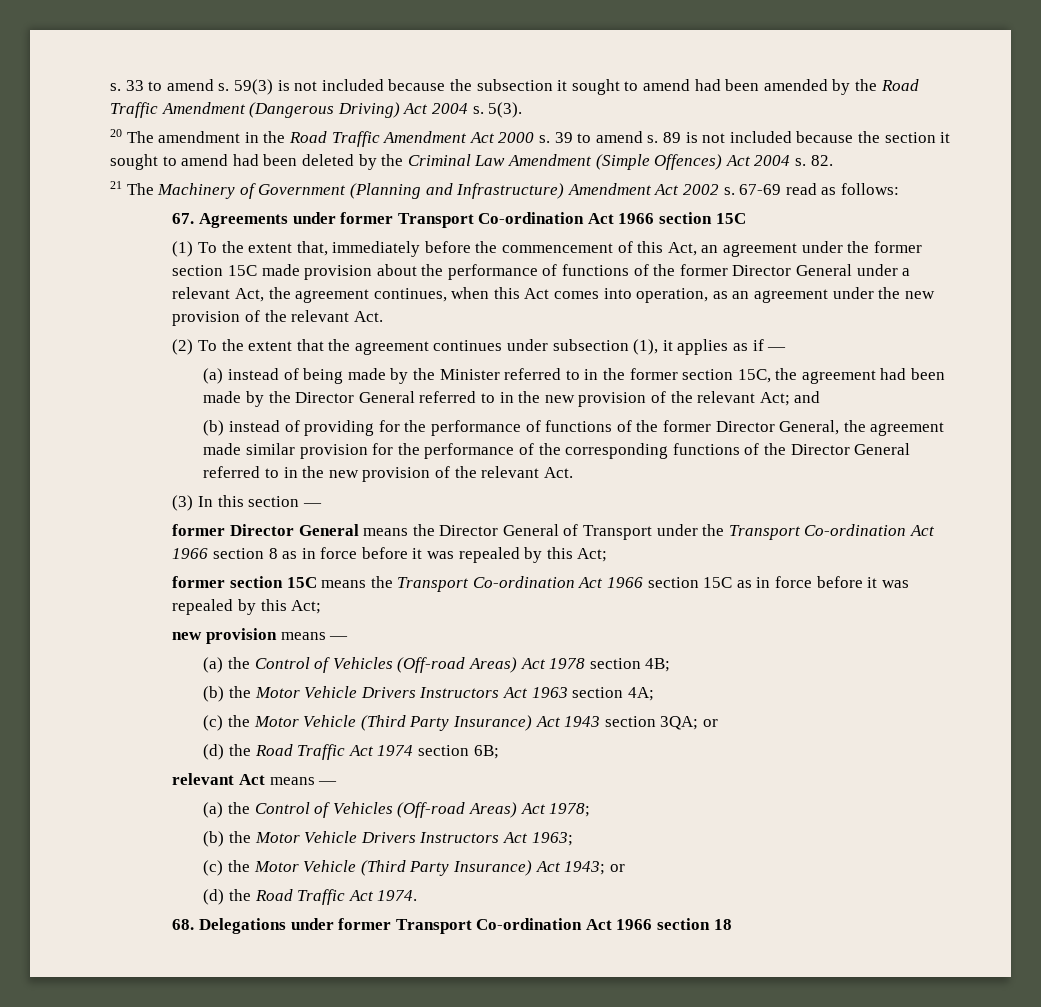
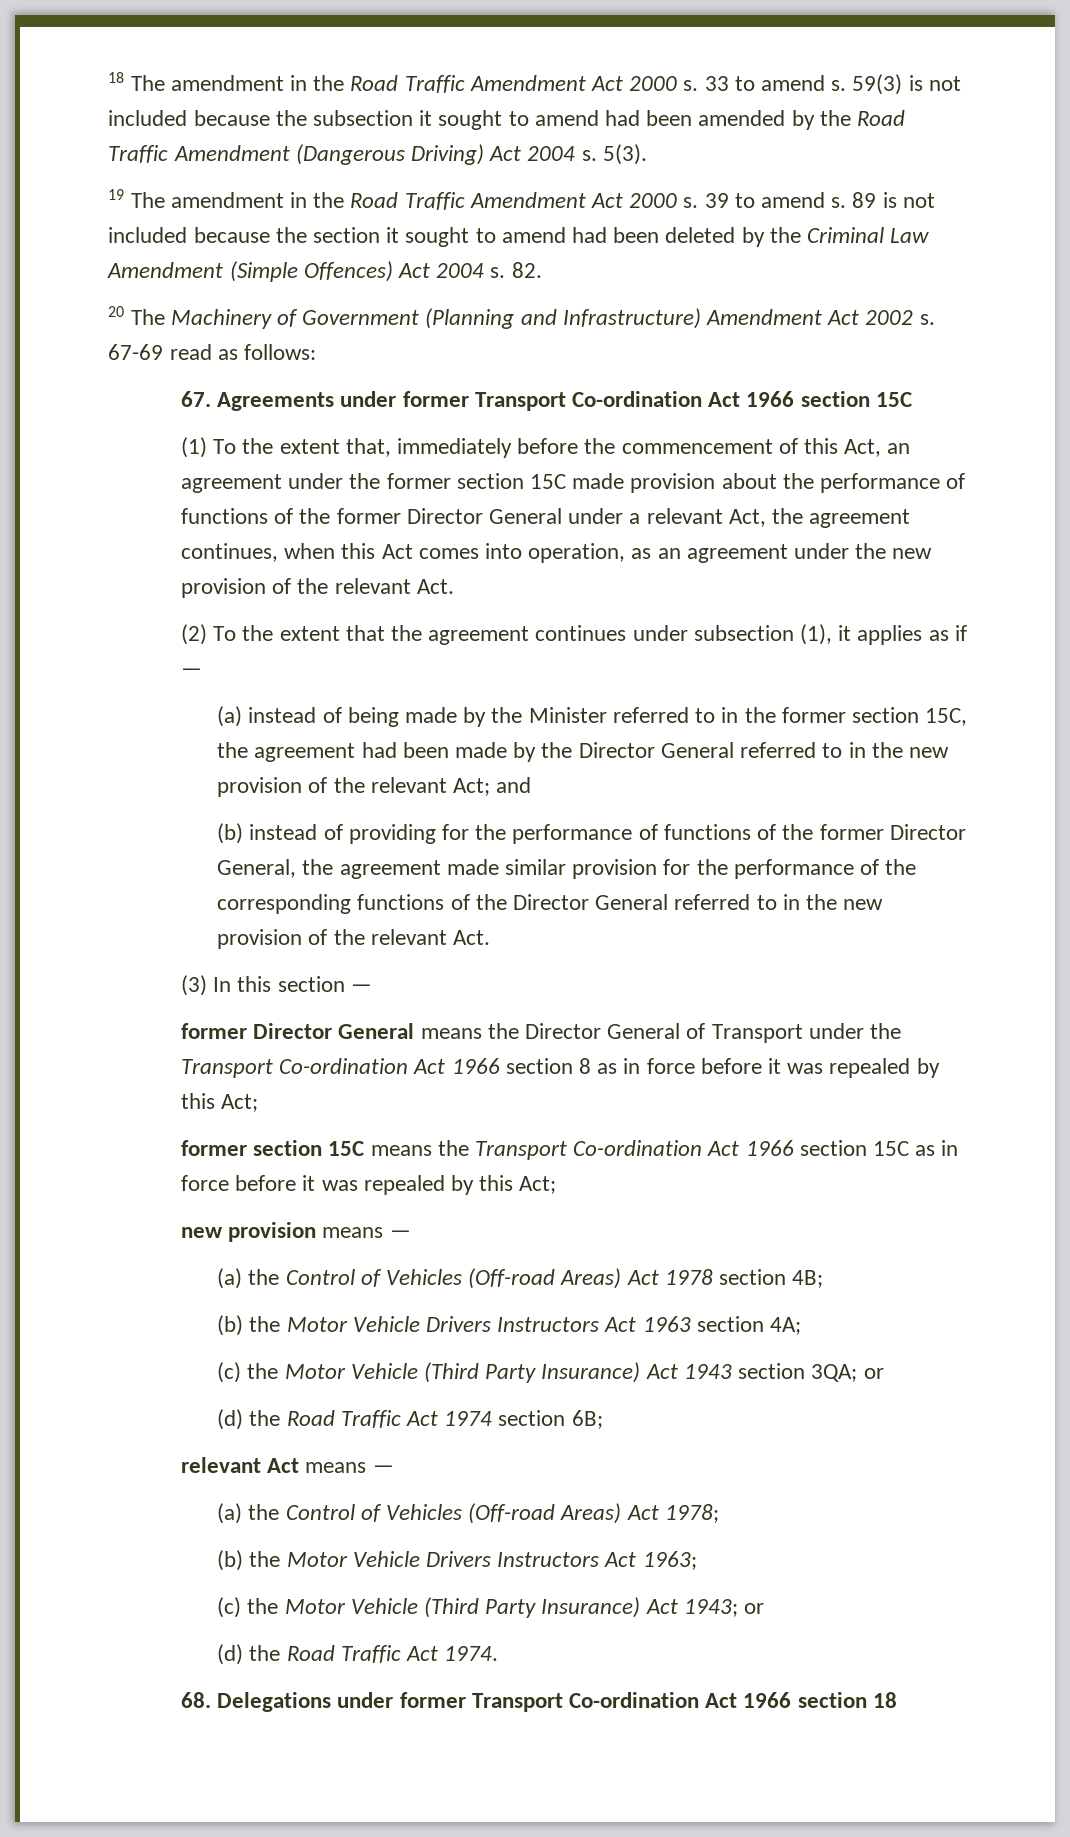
(110, 87) none -> [108,72,678,93] 18 The amendment in the Road Traffic Amendment Act 2000
[110,129,123,137] 20 -> [108,189,125,200] 19
[110,181,123,189] 21 -> [108,306,125,317] 20

